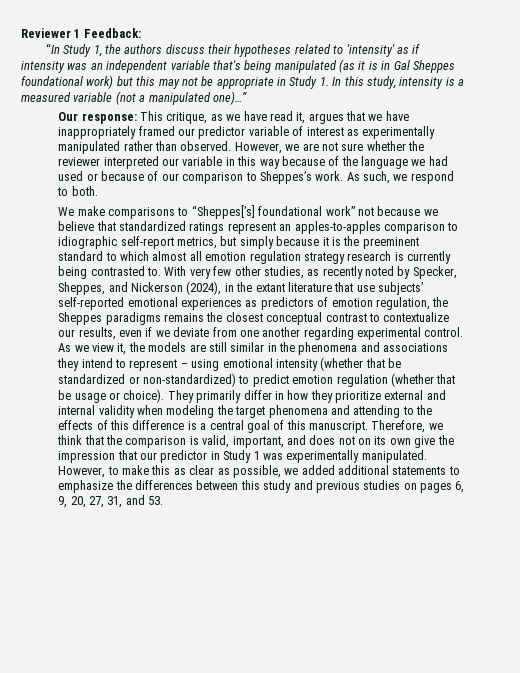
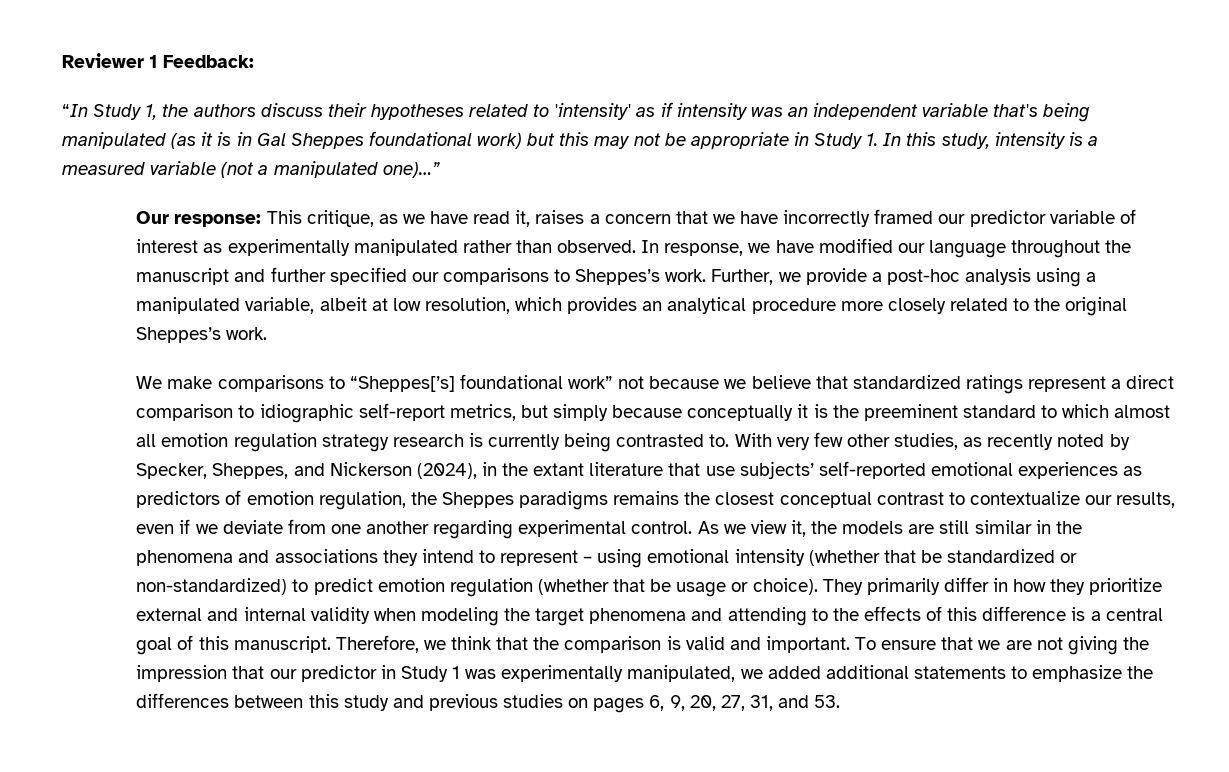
[308,113,344,124] argues -> [535,210,671,224] raises a concern
[58,126,137,139] inappropriately -> [783,210,871,227] incorrectly
[234,141,425,154] [58,156,448,169] [58,171,454,184] [57,186,98,196] However, we are not sure whether the reviewer interpreted our variable in this way because of the language we had used or because of our comparison to Sheppes’s work. As such, we respond to both. -> [641,238,1132,258] [136,267,1097,287] [136,297,1128,316] [136,327,268,343] In response, we have modified our language throughout the manuscript and further specified our comparisons to Sheppes’s work. Further, we provide a post-hoc analysis using a manipulated variable, albeit at low resolution, which provides an analytical procedure more closely related to the original Sheppes’s work.
[279,221,381,234] an apples-to-apples -> [1111,375,1175,389] a direct
(320, 241) none -> [687,405,794,421] conceptually
[202,435,436,448] valid, important, and does not on its own give -> [685,636,1118,655] valid and important. To ensure that we are not giving
[361,450,427,463] [58,465,281,478] manipulated. However, to make this as clear as possible, -> [627,665,736,682] manipulated,

